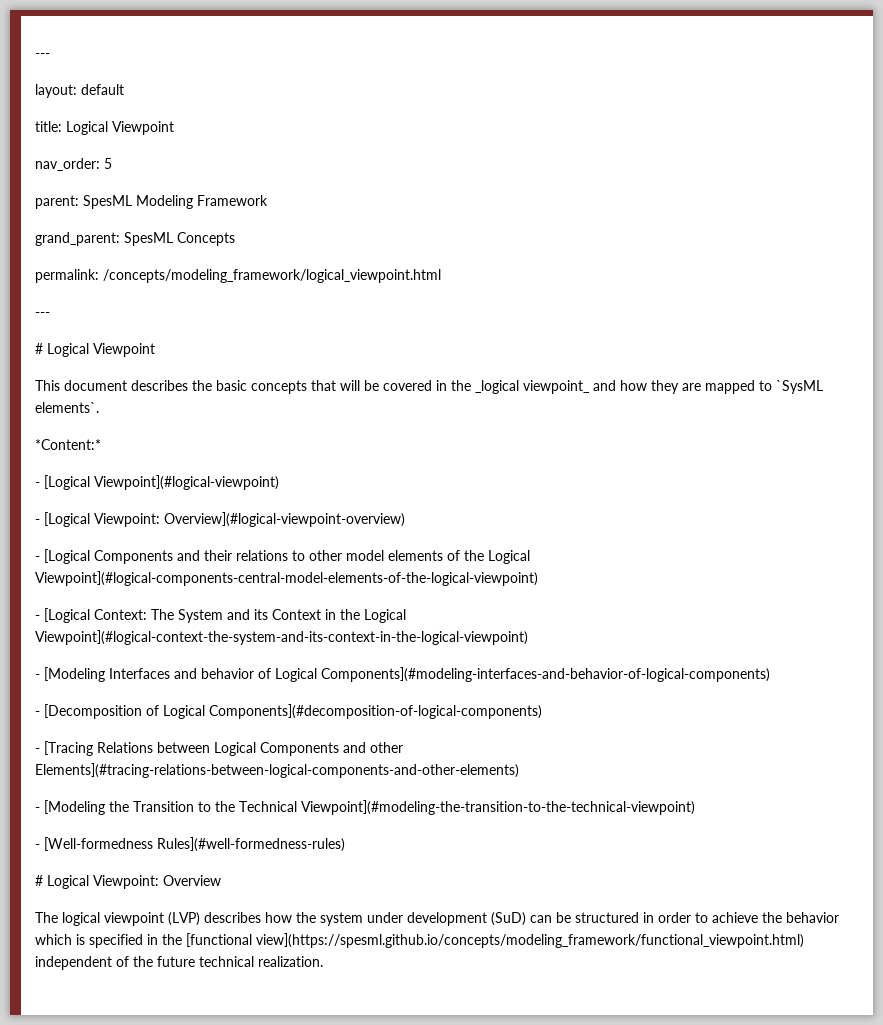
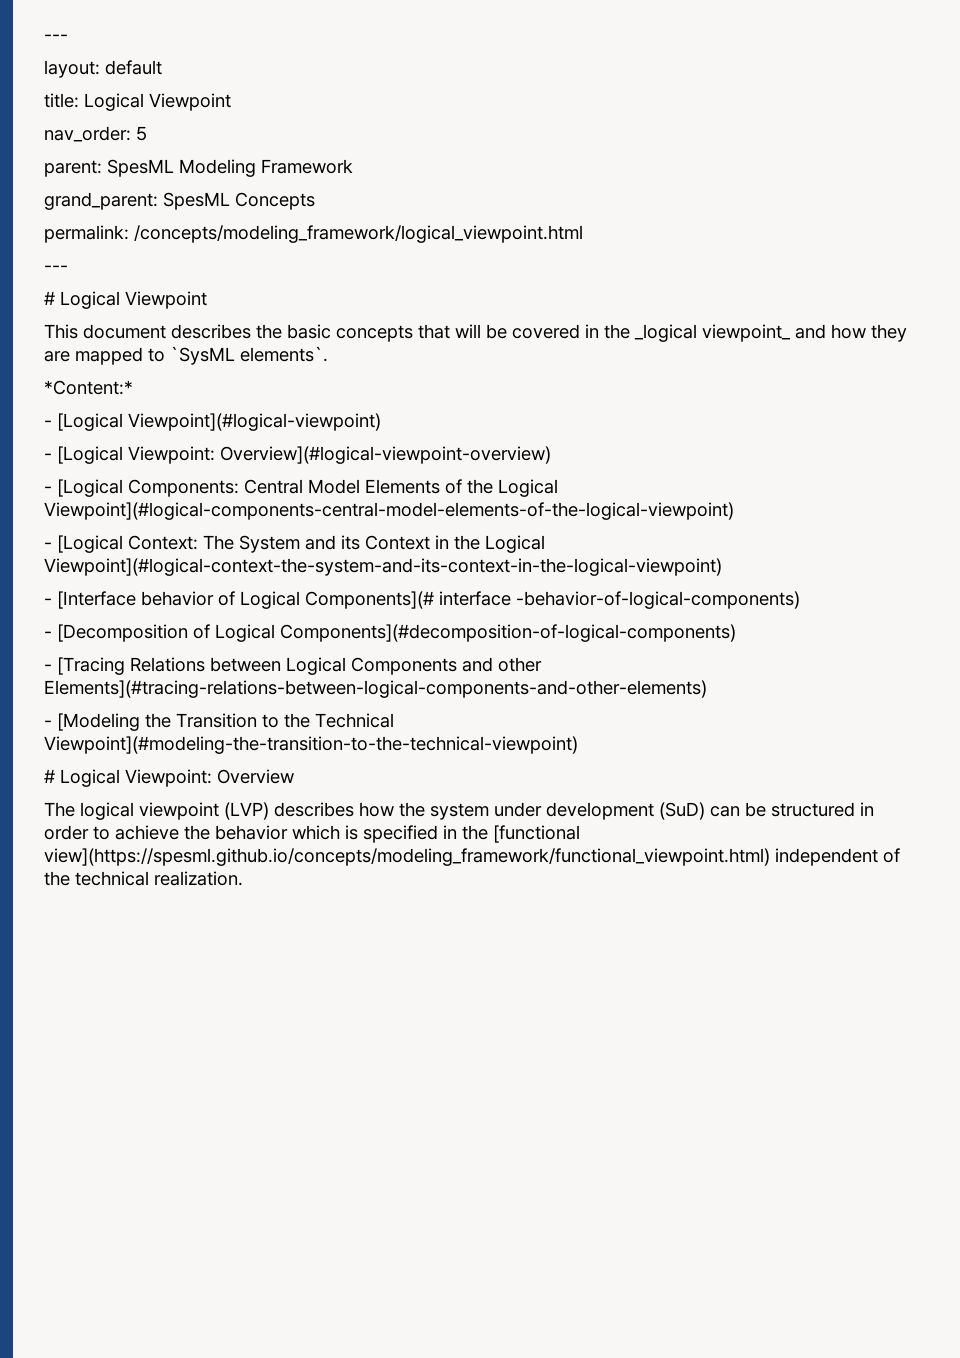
[94,550,443,564] Components and their relations to other model elements -> [128,479,440,497] Components: Central Model Elements
[44,667,770,682] [Modeling Interfaces and behavior of Logical Components](#modeling-interfaces-and-behavior-of-logical-components) -> [57,591,800,609] [Interface behavior of Logical Components](# interface -behavior-of-logical-components)
[35,837,345,852] // - [Well-formedness Rules](#well-formedness-rules) -> (578, 745) none
[157,956,195,967] future -> (70, 878) none

